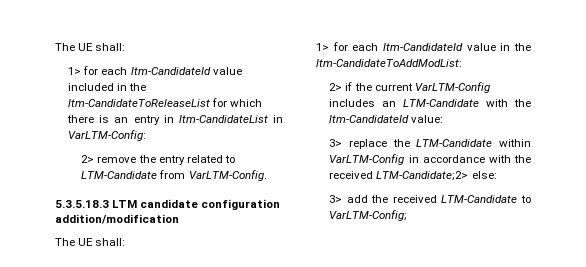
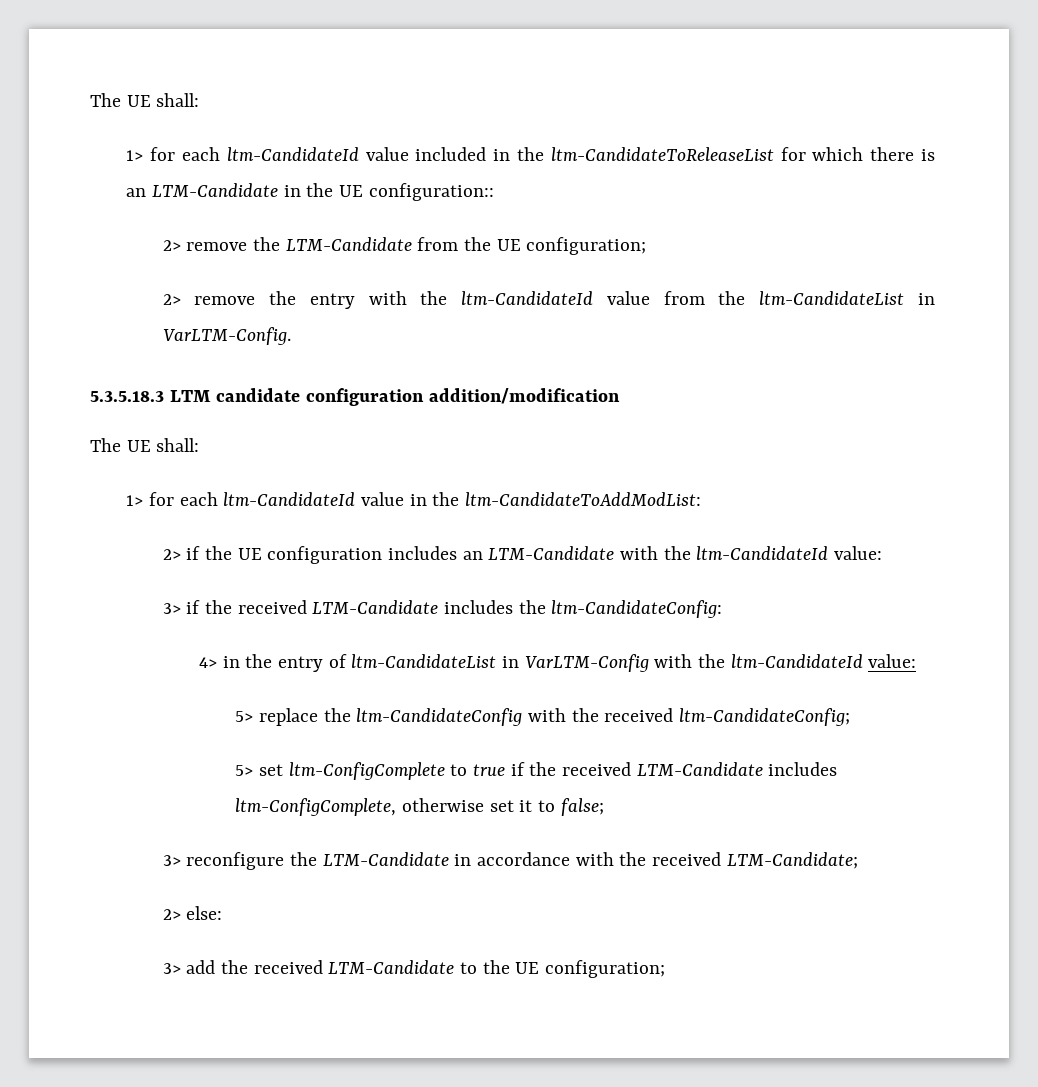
[133,115,283,125] [68,130,147,141] [81,155,235,165] [81,170,186,179] entry in ltm-CandidateList in VarLTM-Config: // 2> remove the entry related to LTM-Candidate from -> [151,183,494,201] [162,237,647,255] [162,291,936,309] LTM-Candidate in the UE configuration:: // 2> remove the LTM-Candidate from the UE configuration; // 2> remove the entry with the ltm-CandidateId value from the ltm-CandidateList in
[374,82,490,93] current VarLTM-Config -> [237,546,383,564] UE configuration
[349,139,531,149] [329,154,405,165] replace the LTM-Candidate within VarLTM-Config -> [186,600,723,618] [198,654,917,672] [235,708,850,726] [235,762,838,780] [235,798,604,816] [162,852,449,870] if the received LTM-Candidate includes the ltm-CandidateConfig: // 4> in the entry of ltm-CandidateList in VarLTM-Config with the ltm-CandidateId value: // 5> replace the ltm-CandidateConfig with the received ltm-CandidateConfig; // 5> set ltm-ConfigComplete to true if the received LTM-Candidate includes ltm-ConfigComplete, otherwise set it to false; // 3> reconfigure the LTM-Candidate
[376,171,469,181] LTM-Candidate;2> -> [726,852,858,869] [162,909,181,920] LTM-Candidate; // 2>
[329,210,408,221] VarLTM-Config; -> [482,960,665,978] the UE configuration;

